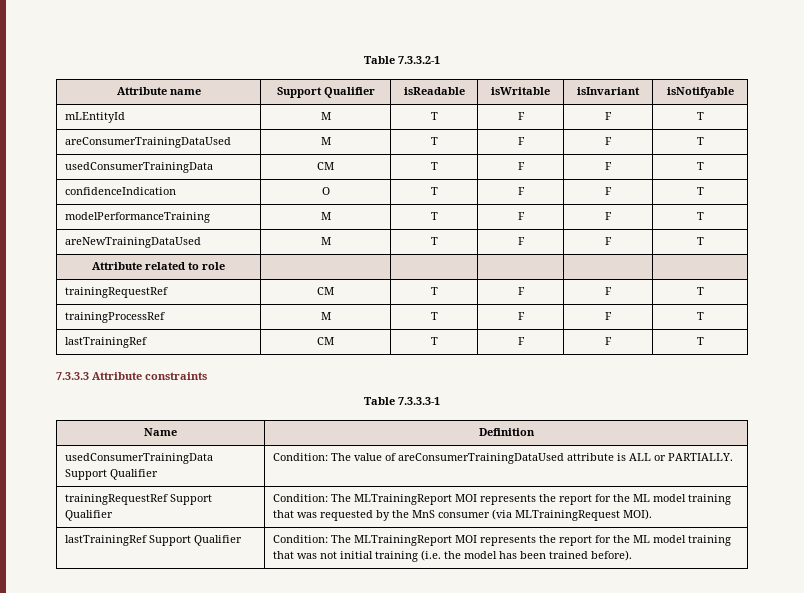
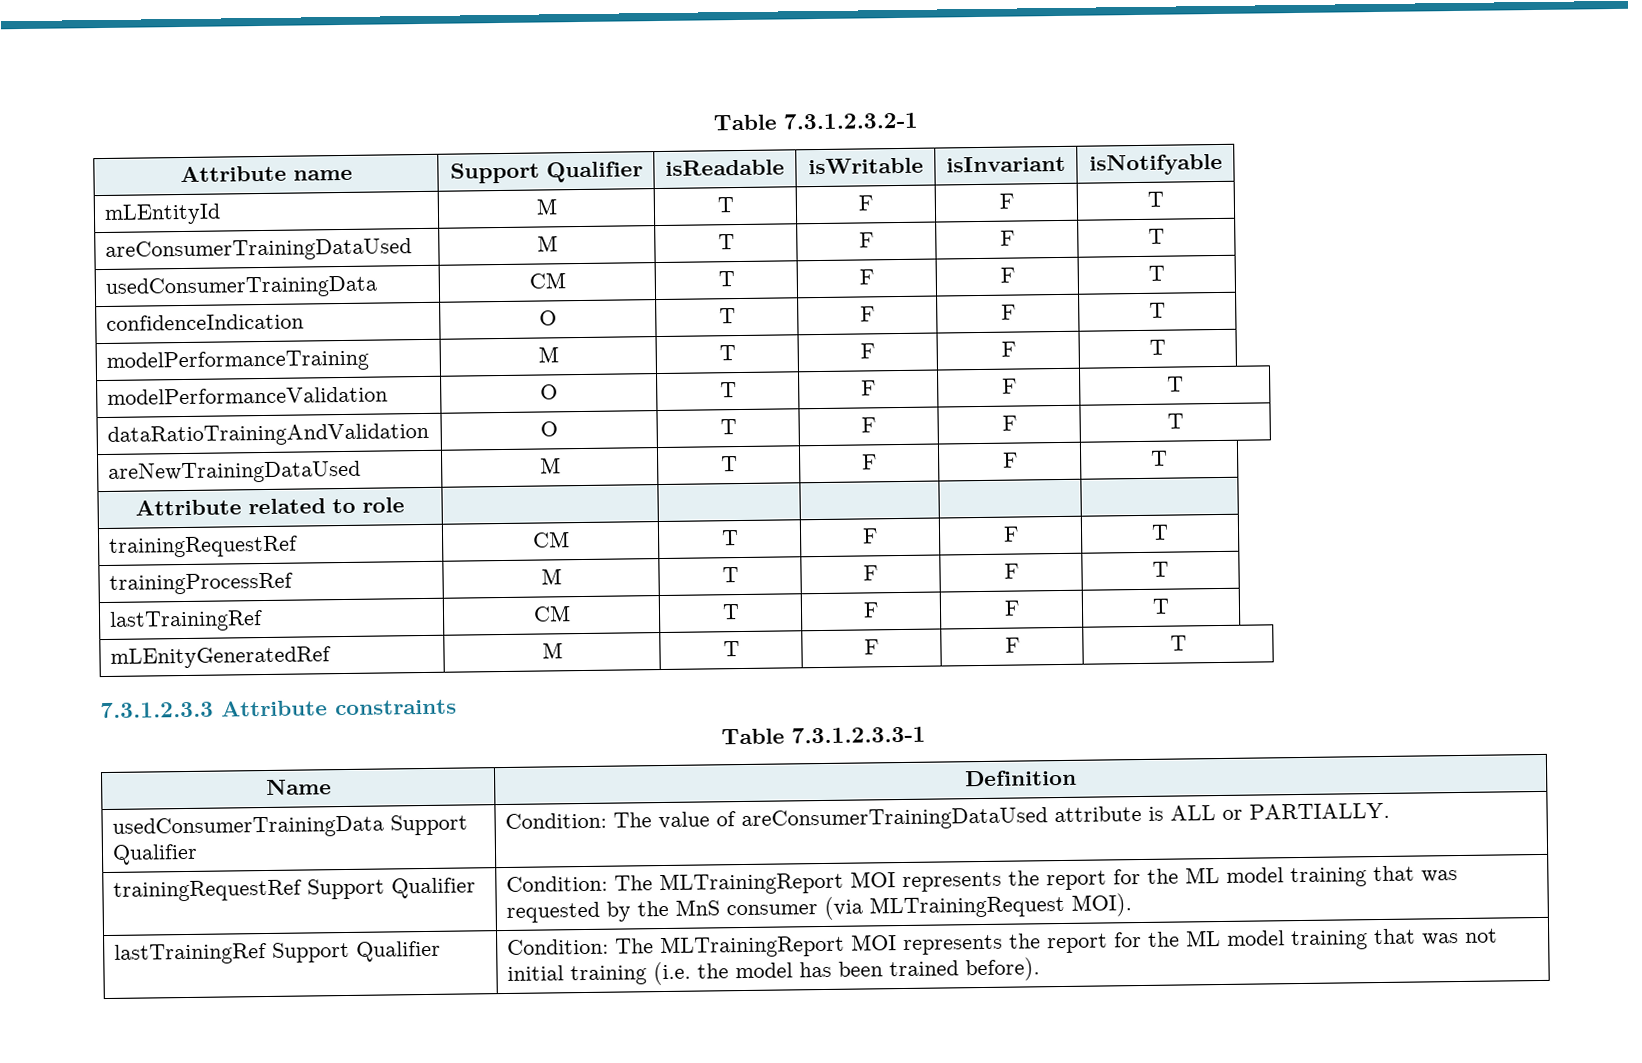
[364,56,440,64] Table 7.3.3.2-1 -> [713,112,918,131] Table 7.3.1.2.3.2-1
(704, 216) none -> [107,386,389,405] [540,384,558,400] [719,382,737,398] [861,380,876,396] [1001,378,1017,394] [1166,376,1184,392] [107,422,430,447] [540,421,558,437] [719,419,737,435] [861,417,876,433] [1001,415,1017,431] [1166,413,1184,429] // modelPerformanceValidation | O | T | F | F | T // dataRatioTrainingAndValidation | O | T | F | F | T
[56,372,89,380] // 7.3.3.3 -> [110,646,332,669] [541,642,563,659] [722,641,740,657] [864,639,879,655] [1004,637,1020,653] [1169,635,1187,651] [100,701,214,719] // mLEnityGeneratedRef | M | T | F | F | T // 7.3.1.2.3.3
[398,397,440,405] 7.3.3.3-1 -> [791,726,926,744] 7.3.1.2.3.3-1

